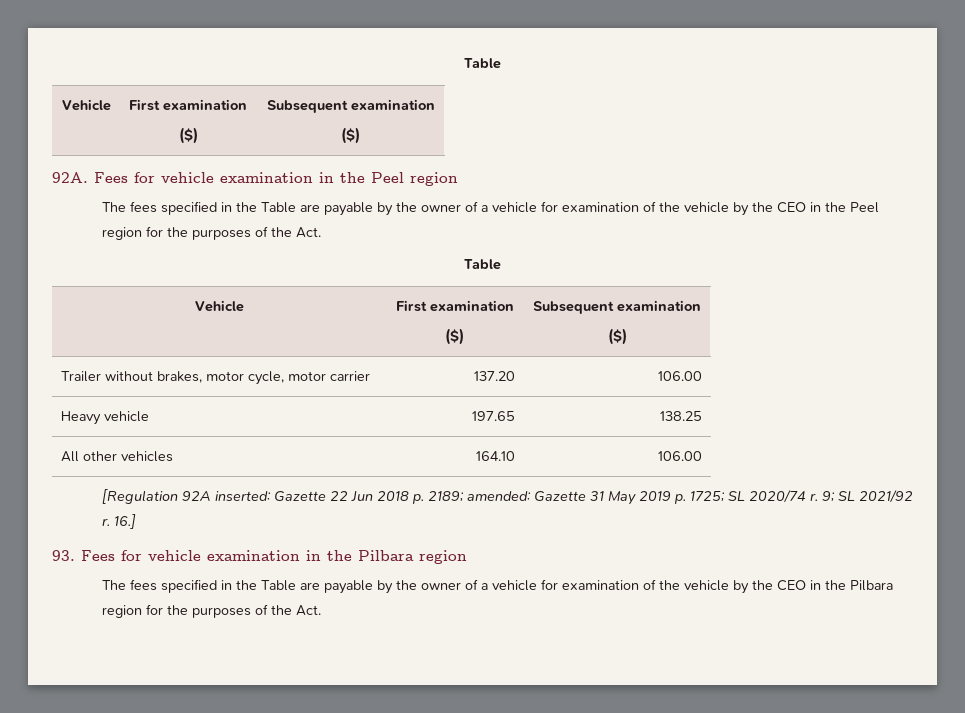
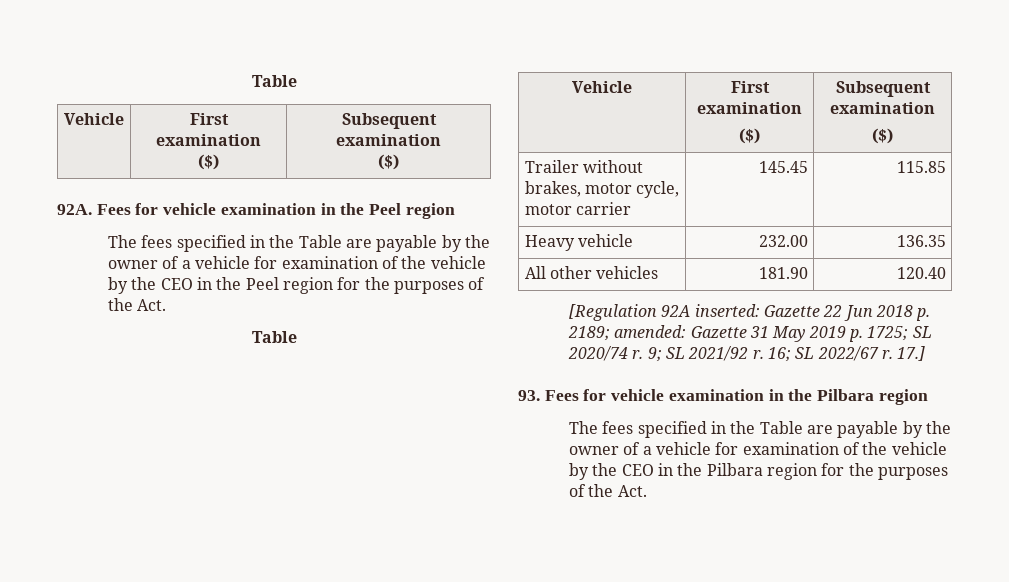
[474,371,516,381] [658,371,703,381] 137.20 | 106.00 -> [758,161,808,173] [896,161,946,173] 145.45 | 115.85
[472,411,516,421] [660,411,703,421] 197.65 | 138.25 -> [758,235,808,247] [896,235,946,247] 232.00 | 136.35
[476,451,516,461] [658,451,703,461] 164.10 | 106.00 -> [758,267,808,279] [896,267,946,279] 181.90 | 120.40
[113,514,136,529] 16.] -> [767,346,926,362] 16; SL 2022/67 r. 17.]

